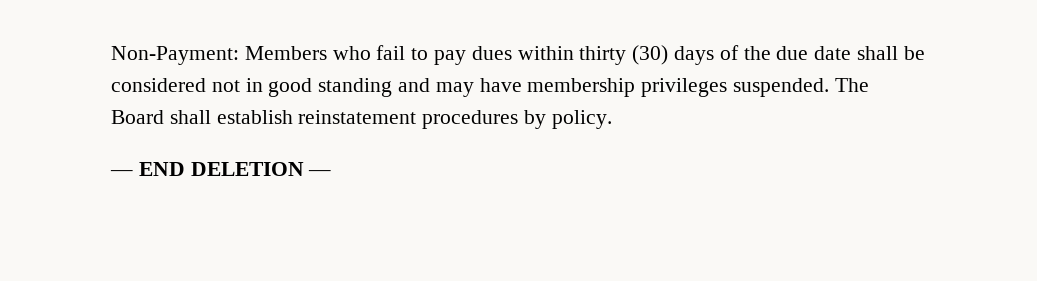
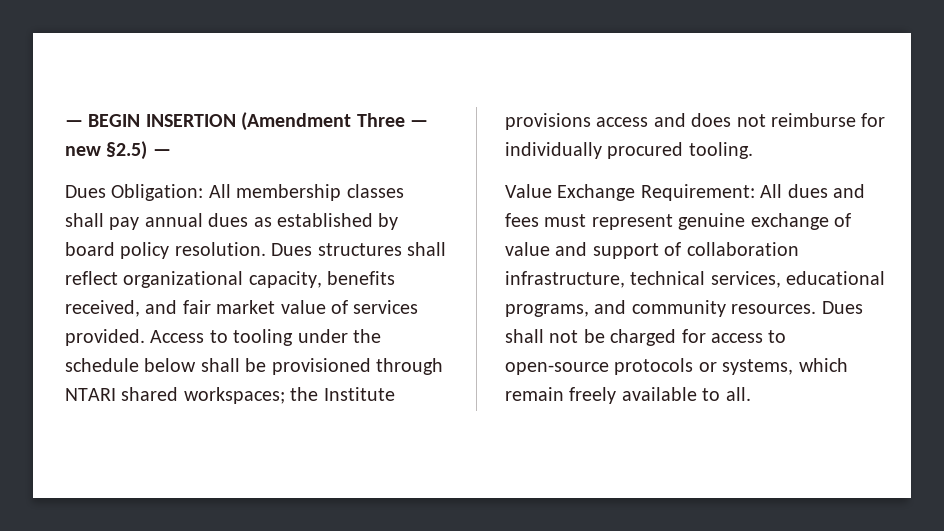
[111,45,925,65] [111,78,869,97] [111,110,612,129] [110,162,332,176] Non-Payment: Members who fail to pay dues within thirty (30) days of the due date shall be considered not in good standing and may have membership privileges suspended. The Board shall establish reinstatement procedures by policy. // — END DELETION — -> [65,112,428,131] [65,141,171,160] [65,184,404,201] [65,213,399,230] [65,242,446,259] [65,271,396,288] [65,300,419,317] [65,329,381,346] [65,358,443,375] [65,387,395,404] [505,113,886,130] [505,142,753,159] [505,184,865,201] [505,213,851,230] [505,242,799,259] [505,271,886,288] [505,300,863,317] [505,329,787,346] [505,358,848,375] [505,387,751,404] — BEGIN INSERTION (Amendment Three — new §2.5) — // Dues Obligation: All membership classes shall pay annual dues as established by board policy resolution. Dues structures shall reflect organizational capacity, benefits received, and fair market value of services provided. Access to tooling under the schedule below shall be provisioned through NTARI shared workspaces; the Institute provisions access and does not reimburse for individually procured tooling. // Value Exchange Requirement: All dues and fees must represent genuine exchange of value and support of collaboration infrastructure, technical services, educational programs, and community resources. Dues shall not be charged for access to open-source protocols or systems, which remain freely available to all.

